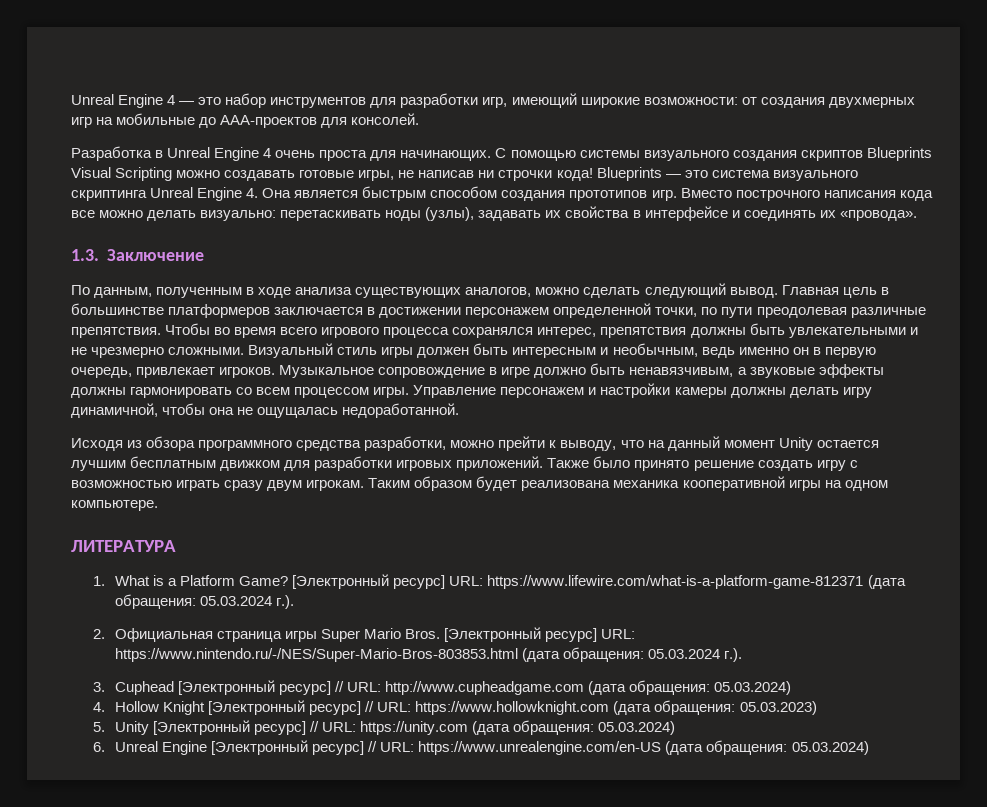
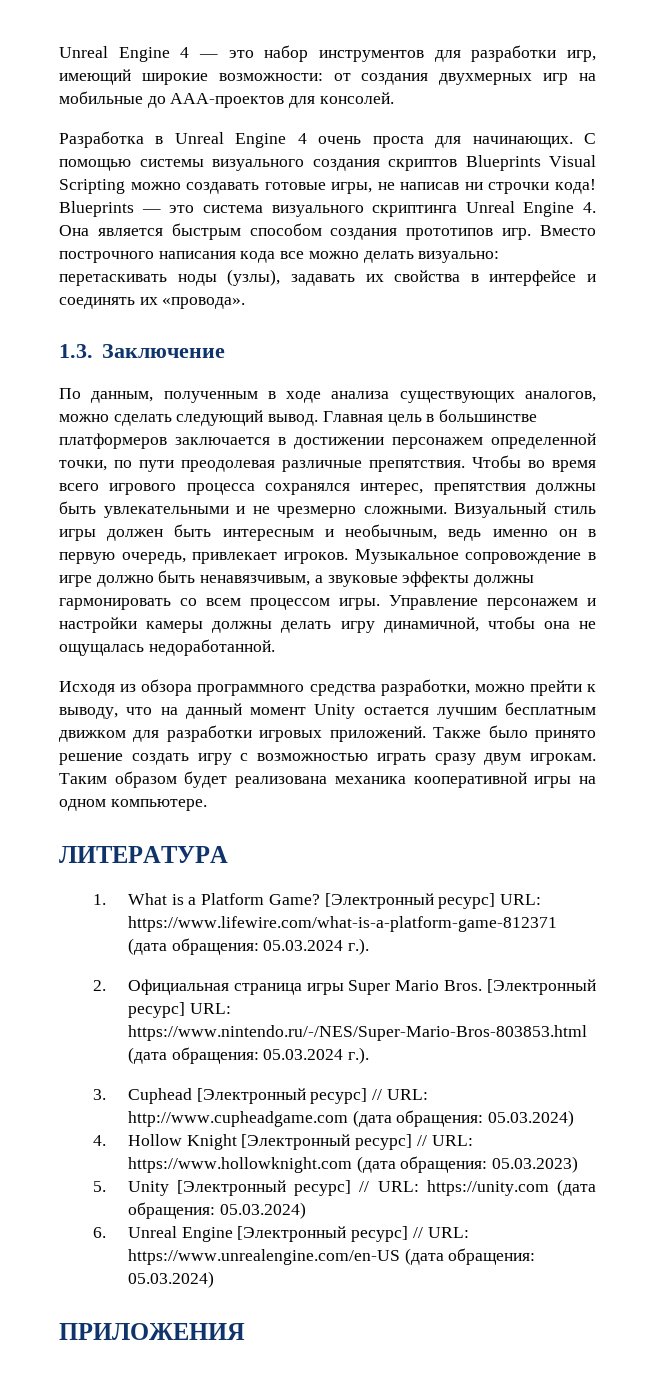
(869, 748) none -> [59,1323,245,1340] // ПРИЛОЖЕНИЯ

